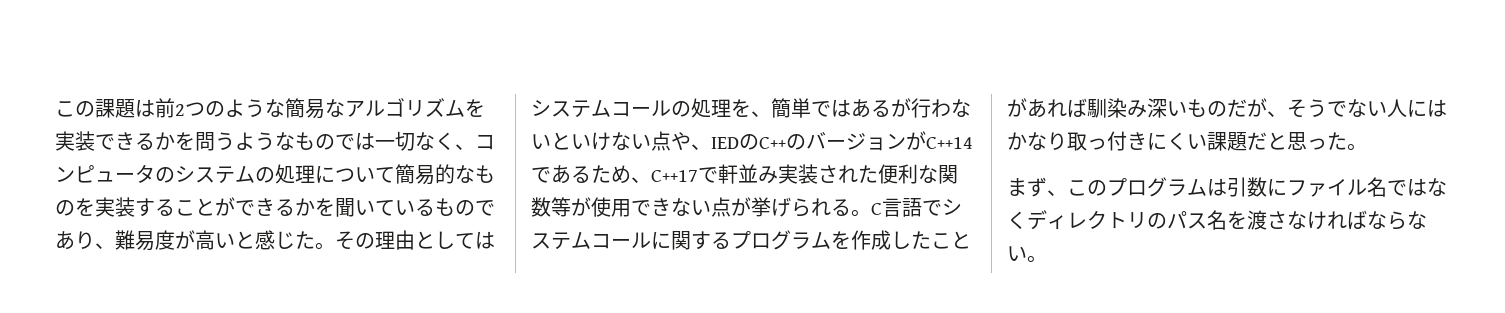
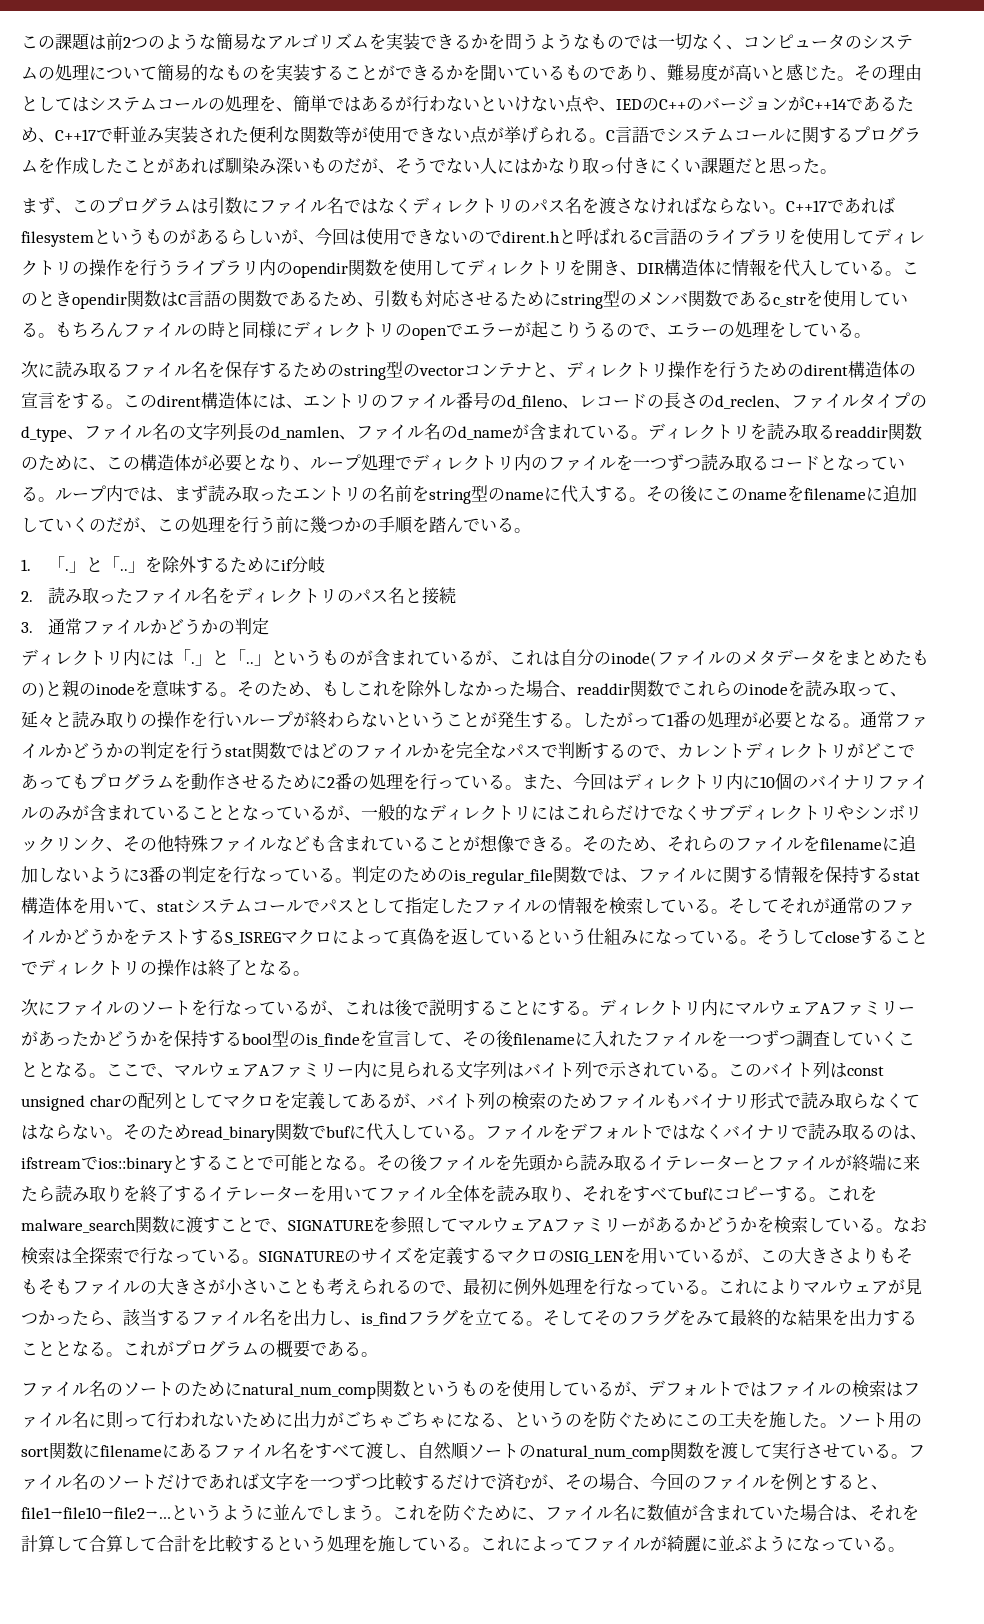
(1047, 259) none -> [786,197,895,214] [21,227,925,247] [21,259,919,278] [21,290,908,309] [21,321,871,340] [21,361,916,380] [21,392,927,409] [21,423,922,442] [21,454,905,472] [21,485,917,504] [21,516,531,534] [21,556,325,573] [21,587,456,605] [21,618,269,635] [21,649,929,667] [21,680,907,698] [21,711,928,729] [21,742,915,759] [21,772,928,791] [21,804,922,821] [21,835,916,853] [21,866,920,885] [21,897,915,914] [21,928,928,946] [21,959,310,977] [21,999,915,1017] [21,1030,915,1047] [21,1061,884,1078] [21,1092,920,1111] [21,1123,927,1142] [21,1153,920,1173] [21,1185,877,1203] [21,1216,927,1234] [21,1247,913,1265] [21,1278,922,1295] [21,1309,917,1327] [21,1340,378,1358] [21,1380,920,1399] [21,1411,922,1429] [21,1442,925,1461] [21,1472,888,1491] [21,1504,919,1521] [21,1535,905,1552] C++17であればfilesystemというものがあるらしいが、今回は使用できないのでdirent.hと呼ばれるC言語のライブラリを使用してディレクトリの操作を行うライブラリ内のopendir関数を使用してディレクトリを開き、DIR構造体に情報を代入している。このときopendir関数はC言語の関数であるため、引数も対応させるためにstring型のメンバ関数であるc_strを使用している。もちろんファイルの時と同様にディレクトリのopenでエラーが起こりうるので、エラーの処理をしている。 // 次に読み取るファイル名を保存するためのstring型のvectorコンテナと、ディレクトリ操作を行うためのdirent構造体の宣言をする。このdirent構造体には、エントリのファイル番号のd_fileno、レコードの長さのd_reclen、ファイルタイプのd_type、ファイル名の文字列長のd_namlen、ファイル名のd_nameが含まれている。ディレクトリを読み取るreaddir関数のために、この構造体が必要となり、ループ処理でディレクトリ内のファイルを一つずつ読み取るコードとなっている。ループ内では、まず読み取ったエントリの名前をstring型のnameに代入する。その後にこのnameをfilenameに追加していくのだが、この処理を行う前に幾つかの手順を踏んでいる。 // 1.「.」と「..」を除外するためにif分岐 // 2.読み取ったファイル名をディレクトリのパス名と接続 // 3.通常ファイルかどうかの判定 // ディレクトリ内には「.」と「..」というものが含まれているが、これは自分のinode(ファイルのメタデータをまとめたもの)と親のinodeを意味する。そのため、もしこれを除外しなかった場合、readdir関数でこれらのinodeを読み取って、延々と読み取りの操作を行いループが終わらないということが発生する。したがって1番の処理が必要となる。通常ファイルかどうかの判定を行うstat関数ではどのファイルかを完全なパスで判断するので、カレントディレクトリがどこであってもプログラムを動作させるために2番の処理を行っている。また、今回はディレクトリ内に10個のバイナリファイルのみが含まれていることとなっているが、一般的なディレクトリにはこれらだけでなくサブディレクトリやシンボリックリンク、その他特殊ファイルなども含まれていることが想像できる。そのため、それらのファイルをfilenameに追加しないように3番の判定を行なっている。判定のためのis_regular_file関数では、ファイルに関する情報を保持するstat構造体を用いて、statシステムコールでパスとして指定したファイルの情報を検索している。そしてそれが通常のファイルかどうかをテストするS_ISREGマクロによって真偽を返しているという仕組みになっている。そうしてcloseすることでディレクトリの操作は終了となる。 // 次にファイルのソートを行なっているが、これは後で説明することにする。ディレクトリ内にマルウェアAファミリーがあったかどうかを保持するbool型のis_findeを宣言して、その後filenameに入れたファイルを一つずつ調査していくこととなる。ここで、マルウェアAファミリー内に見られる文字列はバイト列で示されている。このバイト列はconst unsigned charの配列としてマクロを定義してあるが、バイト列の検索のためファイルもバイナリ形式で読み取らなくてはならない。そのためread_binary関数でbufに代入している。ファイルをデフォルトではなくバイナリで読み取るのは、ifstreamでios::binaryとすることで可能となる。その後ファイルを先頭から読み取るイテレーターとファイルが終端に来たら読み取りを終了するイテレーターを用いてファイル全体を読み取り、それをすべてbufにコピーする。これをmalware_search関数に渡すことで、SIGNATUREを参照してマルウェアAファミリーがあるかどうかを検索している。なお検索は全探索で行なっている。SIGNATUREのサイズを定義するマクロのSIG_LENを用いているが、この大きさよりもそもそもファイルの大きさが小さいことも考えられるので、最初に例外処理を行なっている。これによりマルウェアが見つかったら、該当するファイル名を出力し、is_findフラグを立てる。そしてそのフラグをみて最終的な結果を出力することとなる。これがプログラムの概要である。 // ファイル名のソートのためにnatural_num_comp関数というものを使用しているが、デフォルトではファイルの検索はファイル名に則って行われないために出力がごちゃごちゃになる、というのを防ぐためにこの工夫を施した。ソート用のsort関数にfilenameにあるファイル名をすべて渡し、自然順ソートのnatural_num_comp関数を渡して実行させている。ファイル名のソートだけであれば文字を一つずつ比較するだけで済むが、その場合、今回のファイルを例とすると、file1→file10→file2→…というように並んでしまう。これを防ぐために、ファイル名に数値が含まれていた場合は、それを計算して合算して合計を比較するという処理を施している。これによってファイルが綺麗に並ぶようになっている。

